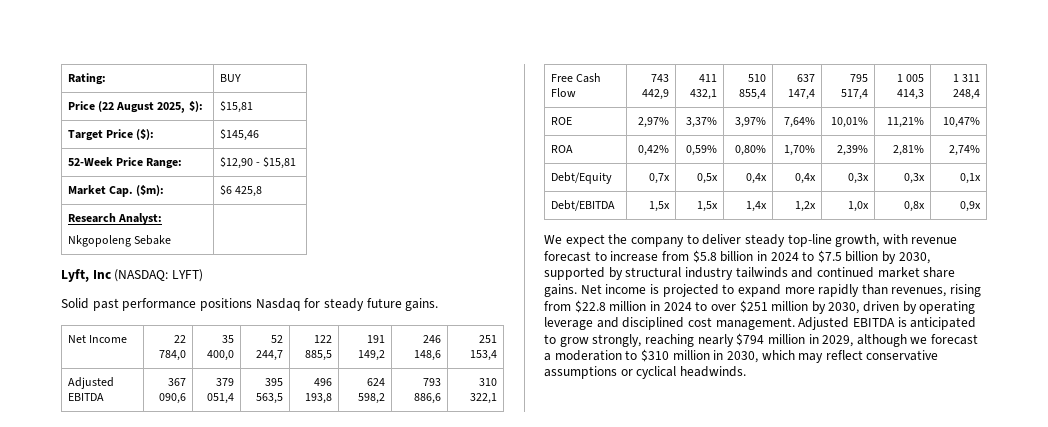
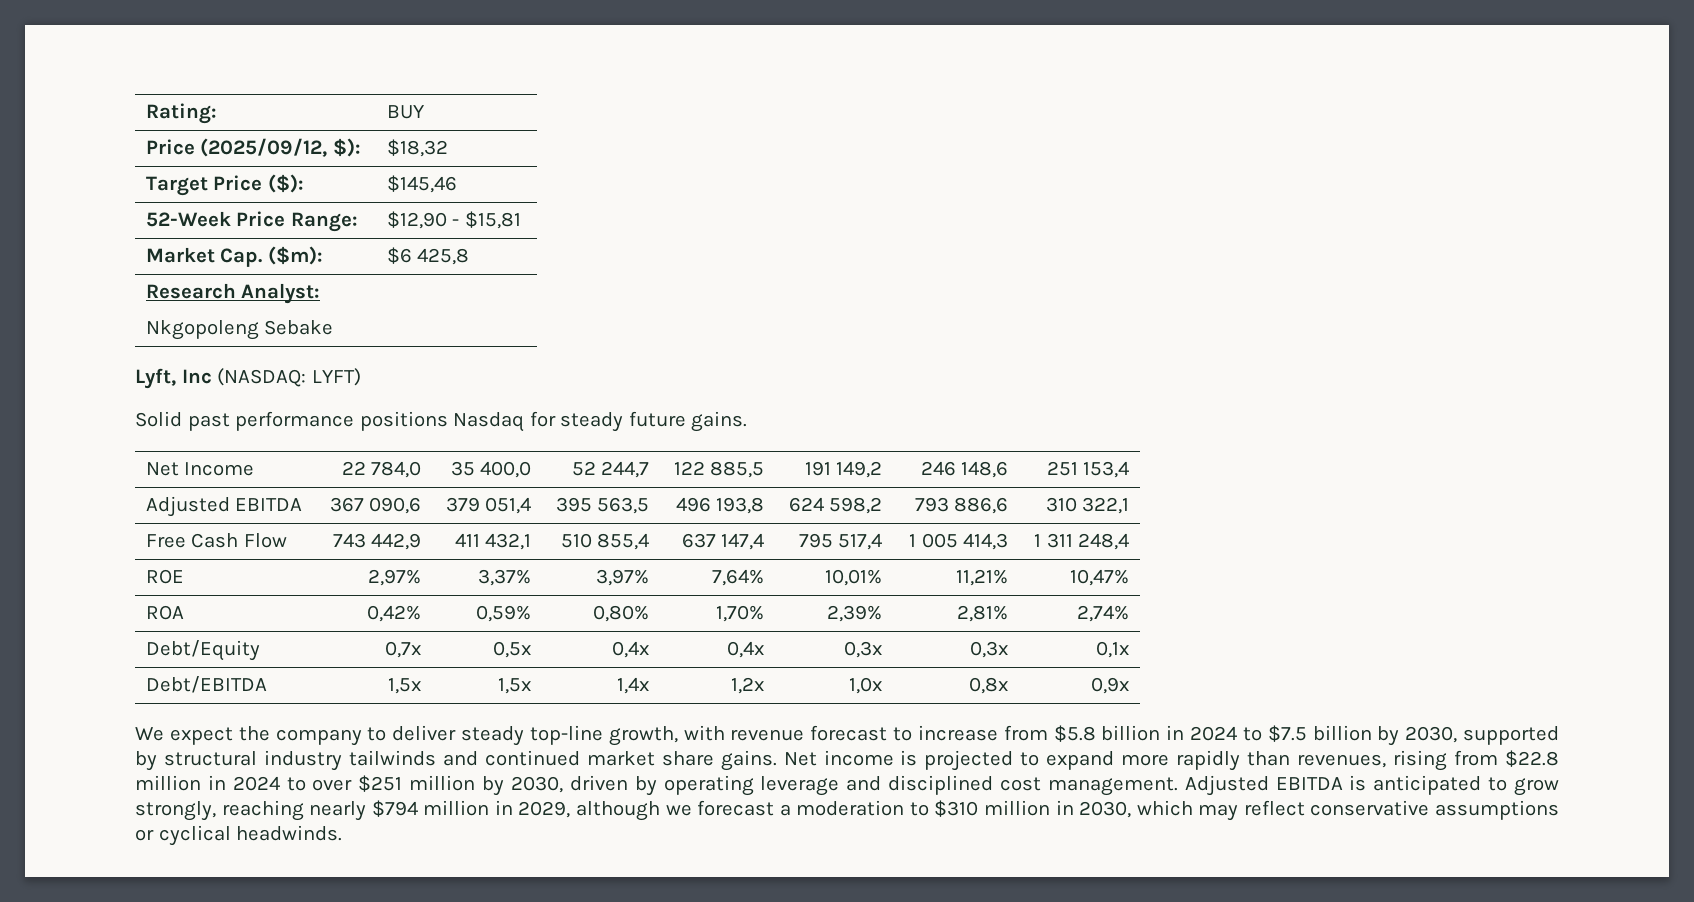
[97,101,186,113] (22 August 2025, -> [200,138,328,157] (2025/09/12,
[219,101,253,113] $15,81 -> [386,139,448,157] $18,32

